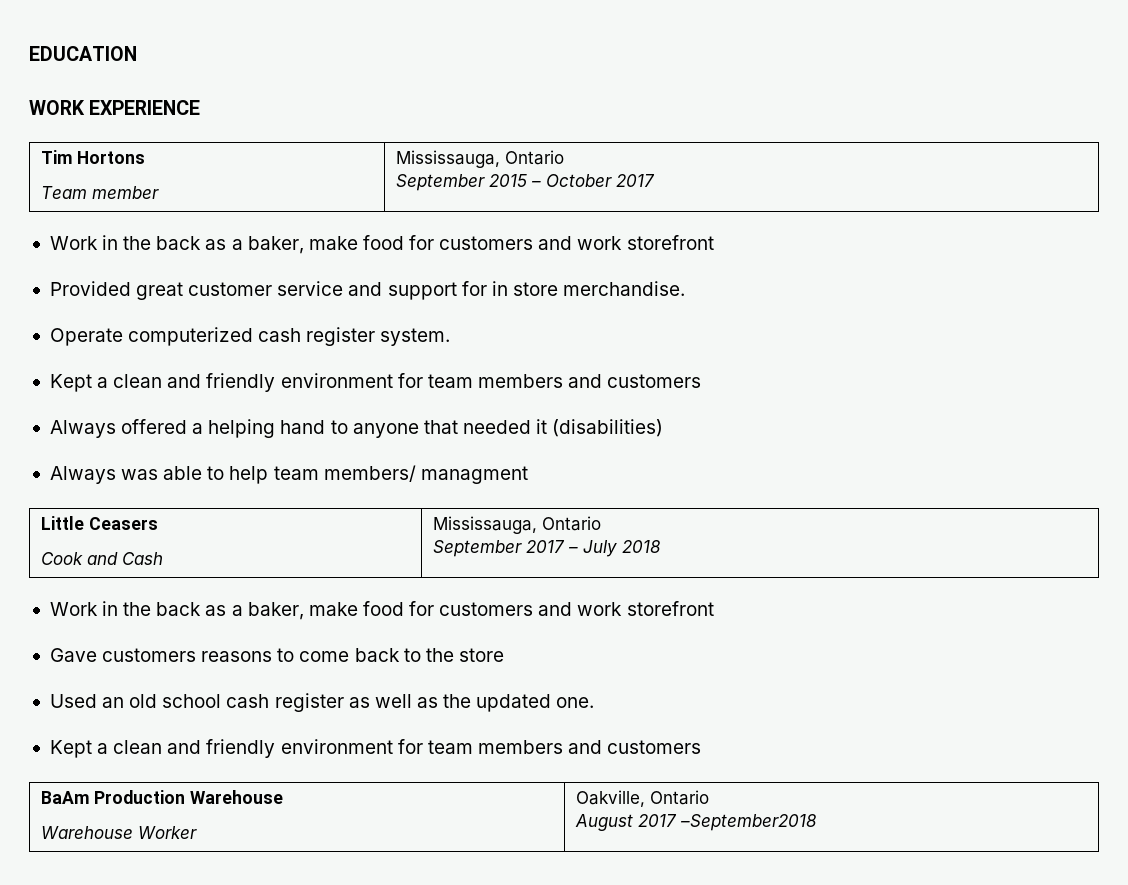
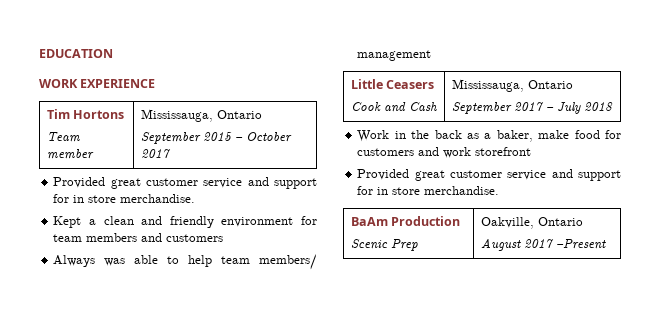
[49,235,714,254] // Work in the back as a baker, make food for customers and work storefront -> (171, 153) none
[49,327,451,346] // Operate computerized cash register system. -> (196, 198) none
[49,419,664,438] // Always offered a helping hand to anyone that needed it (disabilities) -> (224, 238) none
[420,466,528,484] managment -> [357,50,432,61] management
[49,648,504,662] [49,693,595,712] [49,739,702,758] Gave customers reasons to come back to the store // Used an old school cash register as well as the updated one. // Kept a clean and friendly environment for team members and customers -> [357,169,621,181] [357,186,500,195] Provided great customer service and support for in store merchandise.
[189,790,283,804] [41,826,198,839] Warehouse // Warehouse Worker -> [350,239,418,251] // Scenic Prep
[681,814,818,831] –September2018 -> [555,239,606,249] –Present

